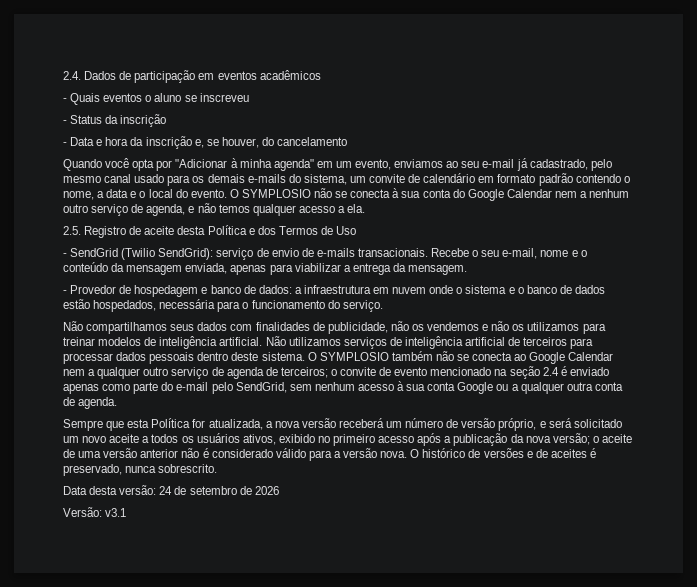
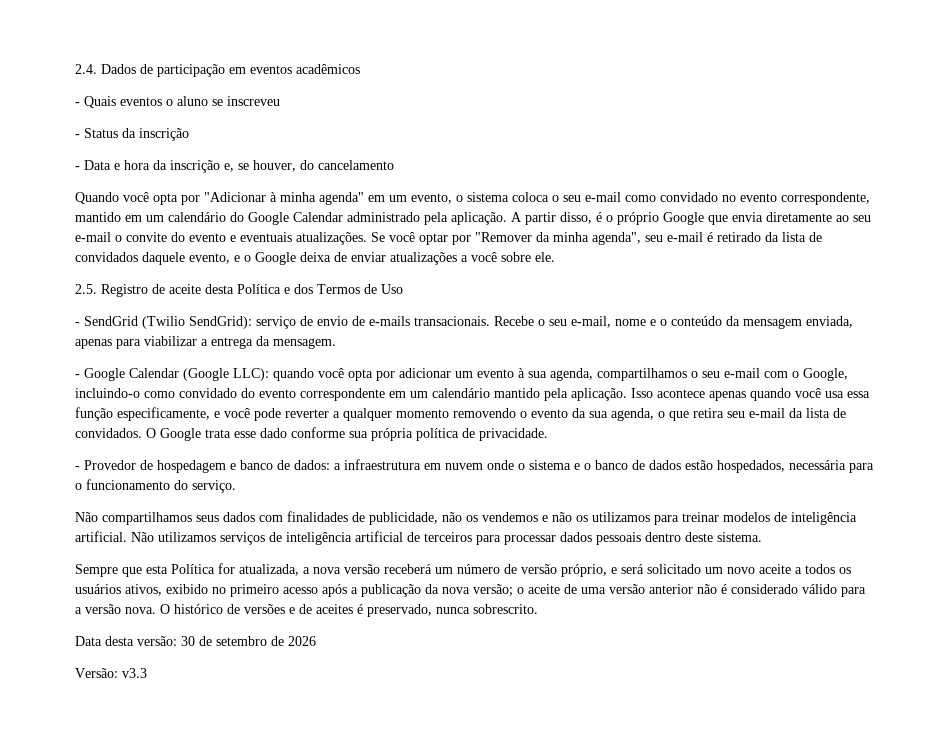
[394,158,612,171] [63,173,630,186] [63,188,630,201] [63,203,366,216] enviamos ao seu e-mail já cadastrado, pelo mesmo canal usado para os demais e-mails do sistema, um convite de calendário em formato padrão contendo o nome, a data e o local do evento. O SYMPLOSIO não se conecta à sua conta do Google Calendar nem a nenhum outro serviço de agenda, e não temos qualquer acesso a ela. -> [456,192,870,205] [75,212,871,225] [75,232,822,245] [75,252,555,265] o sistema coloca o seu e-mail como convidado no evento correspondente, mantido em um calendário do Google Calendar administrado pela aplicação. A partir disso, é o próprio Google que envia diretamente ao seu e-mail o convite do evento e eventuais atualizações. Se você optar por "Remover da minha agenda", seu e-mail é retirado da lista de convidados daquele evento, e o Google deixa de enviar atualizações a você sobre ele.
(468, 270) none -> [75,368,848,381] [75,388,870,401] [75,407,846,421] [75,427,548,441] // - Google Calendar (Google LLC): quando você opta por adicionar um evento à sua agenda, compartilhamos o seu e-mail com o Google, incluindo-o como convidado do evento correspondente em um calendário mantido pela aplicação. Isso acontece apenas quando você usa essa função especificamente, e você pode reverter a qualquer momento removendo o evento da sua agenda, o que retira seu e-mail da lista de convidados. O Google trata esse dado conforme sua própria política de privacidade.
[307,351,614,364] [63,366,609,379] [63,381,623,394] [63,397,118,409] O SYMPLOSIO também não se conecta ao Google Calendar nem a qualquer outro serviço de agenda de terceiros; o convite de evento mencionado na seção 2.4 é enviado apenas como parte do e-mail pelo SendGrid, sem nenhum acesso à sua conta Google ou a qualquer outra conta de agenda. -> (762, 537) none
[159,486,173,495] 24 -> [181,636,195,646] 30
[105,508,127,517] v3.1 -> [122,668,147,678] v3.3

